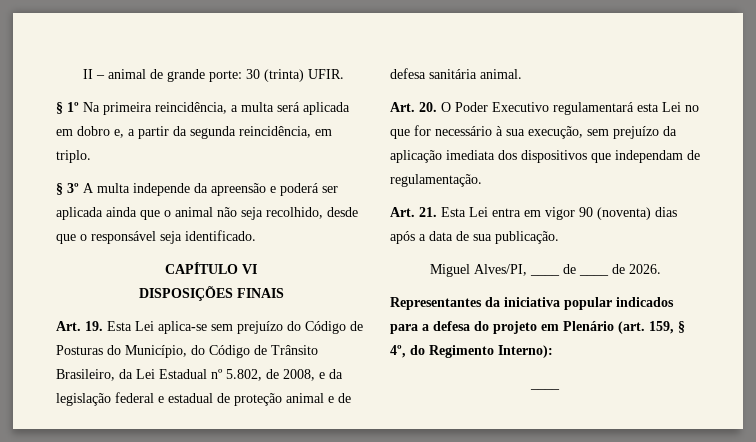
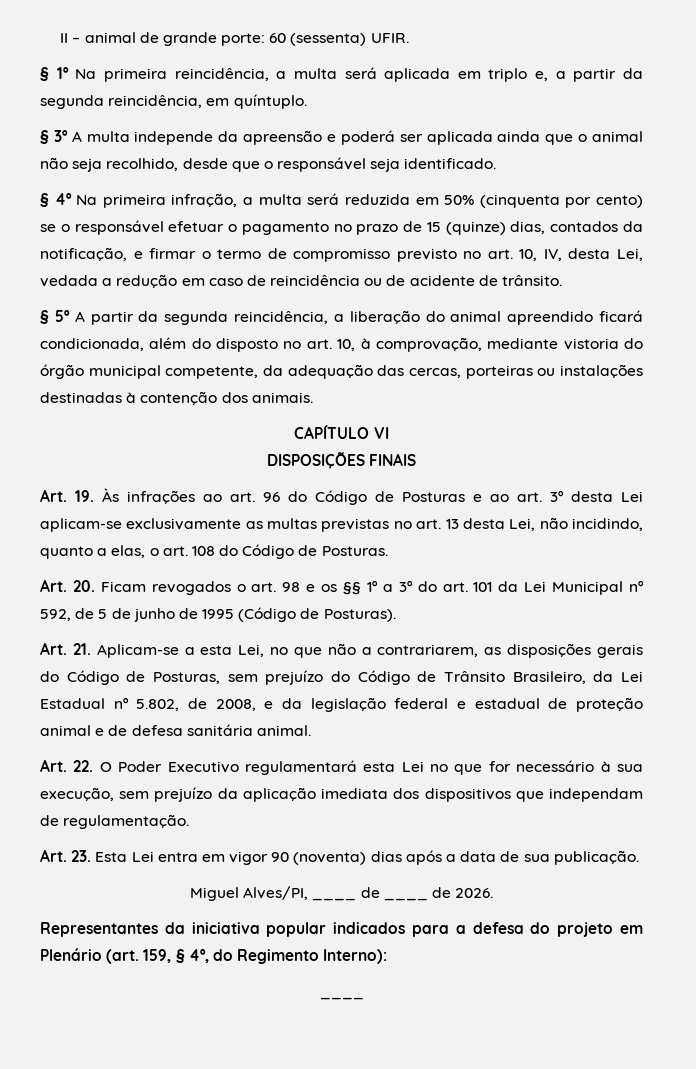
[245,69,304,82] 30 (trinta) -> [269,33,367,46] 60 (sessenta)
[77,126,110,136] dobro -> [488,68,528,82] triplo
[56,150,91,163] triplo. -> [233,94,307,109] quíntuplo.
(256, 235) none -> [40,193,644,208] [40,220,643,235] [40,247,644,262] [40,274,563,288] [40,310,643,325] [40,337,644,352] [40,364,644,379] [40,391,313,405] // § 4º Na primeira infração, a multa será reduzida em 50% (cinquenta por cento) se o responsável efetuar o pagamento no prazo de 15 (quinze) dias, contados da notificação, e firmar o termo de compromisso previsto no art. 10, IV, desta Lei, vedada a redução em caso de reincidência ou de acidente de trânsito. // § 5º A partir da segunda reincidência, a liberação do animal apreendido ficará condicionada, além do disposto no art. 10, à comprovação, mediante vistoria do órgão municipal competente, da adequação das cercas, porteiras ou instalações destinadas à contenção dos animais.
[107,321,363,334] [56,345,187,358] Esta Lei aplica-se sem prejuízo do Código de Posturas do Município, -> [102,488,643,505] [40,517,644,532] [40,544,388,559] [40,579,644,595] [40,607,396,622] [40,642,643,658] [40,670,324,685] Às infrações ao art. 96 do Código de Posturas e ao art. 3º desta Lei aplicam-se exclusivamente as multas previstas no art. 13 desta Lei, não incidindo, quanto a elas, o art. 108 do Código de Posturas. // Art. 20. Ficam revogados o art. 98 e os §§ 1º a 3º do art. 101 da Lei Municipal nº 592, de 5 de junho de 1995 (Código de Posturas). // Art. 21. Aplicam-se a esta Lei, no que não a contrariarem, as disposições gerais do Código de Posturas, sem prejuízo
[419,102,437,112] 20. -> [73,760,94,772] 22.
[419,207,437,217] 21. -> [71,850,92,862] 23.

